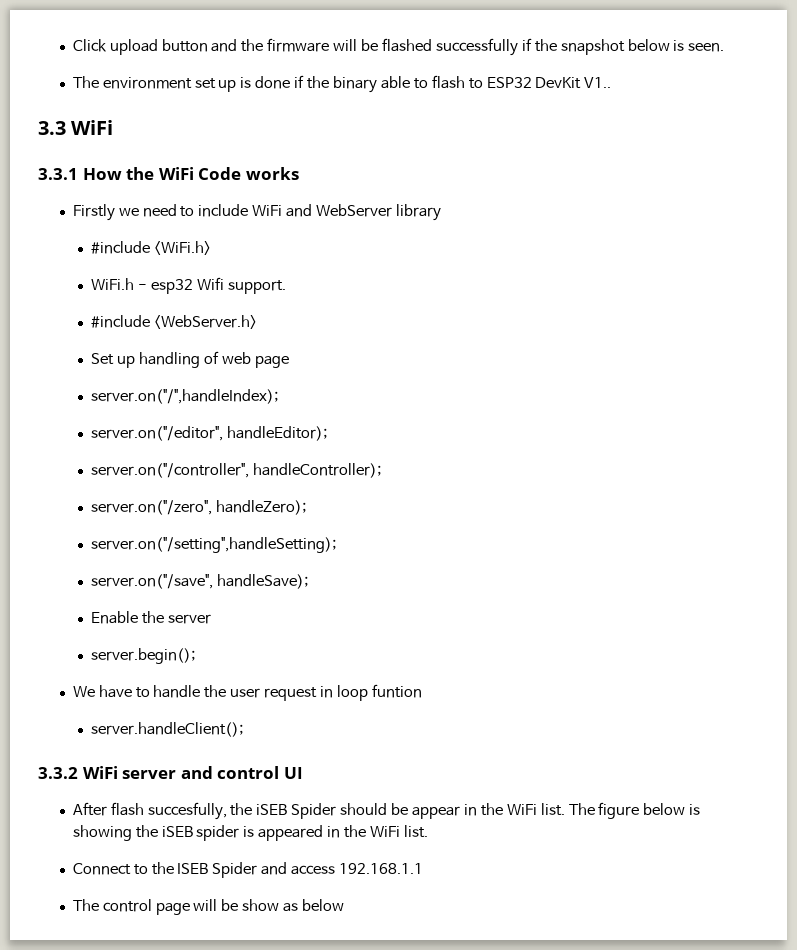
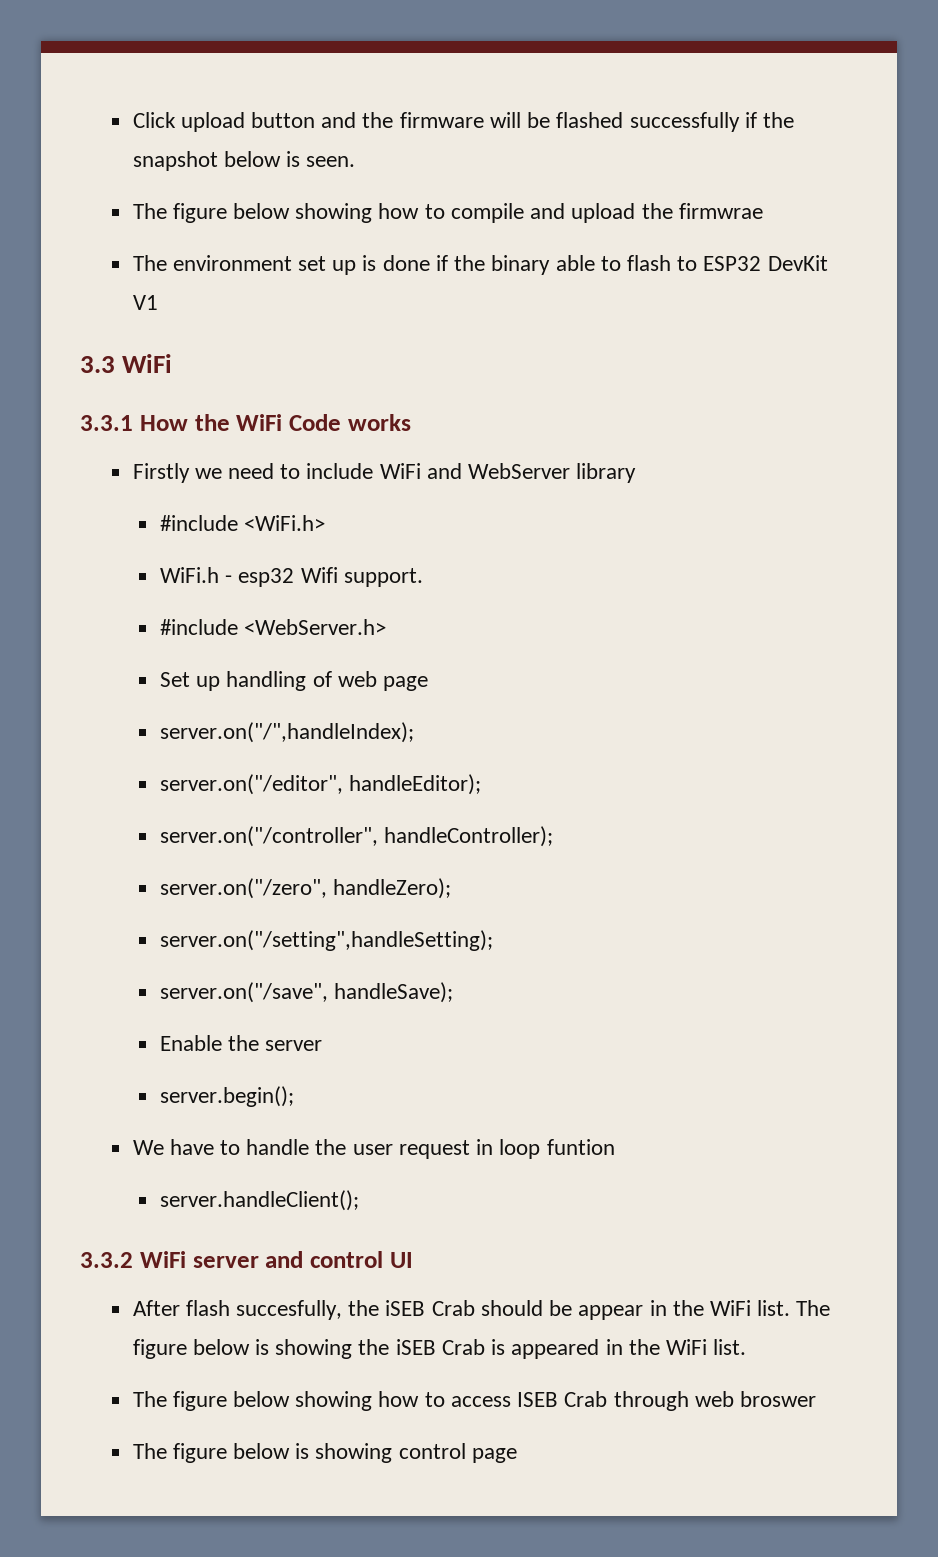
(725, 47) none -> [132,203,763,223] // The figure below showing how to compile and upload the firmwrae
[584,77,612,88] V1.. -> [132,295,158,310] V1
[291,803,337,819] Spider -> [431,1300,475,1316] Crab
[196,825,240,841] spider -> [441,1339,485,1355] Crab
[72,862,424,878] [72,899,345,915] Connect to the ISEB Spider and access 192.168.1.1 // The control page will be show as below -> [132,1391,816,1411] [132,1443,517,1463] The figure below showing how to access ISEB Crab through web broswer // The figure below is showing control page

